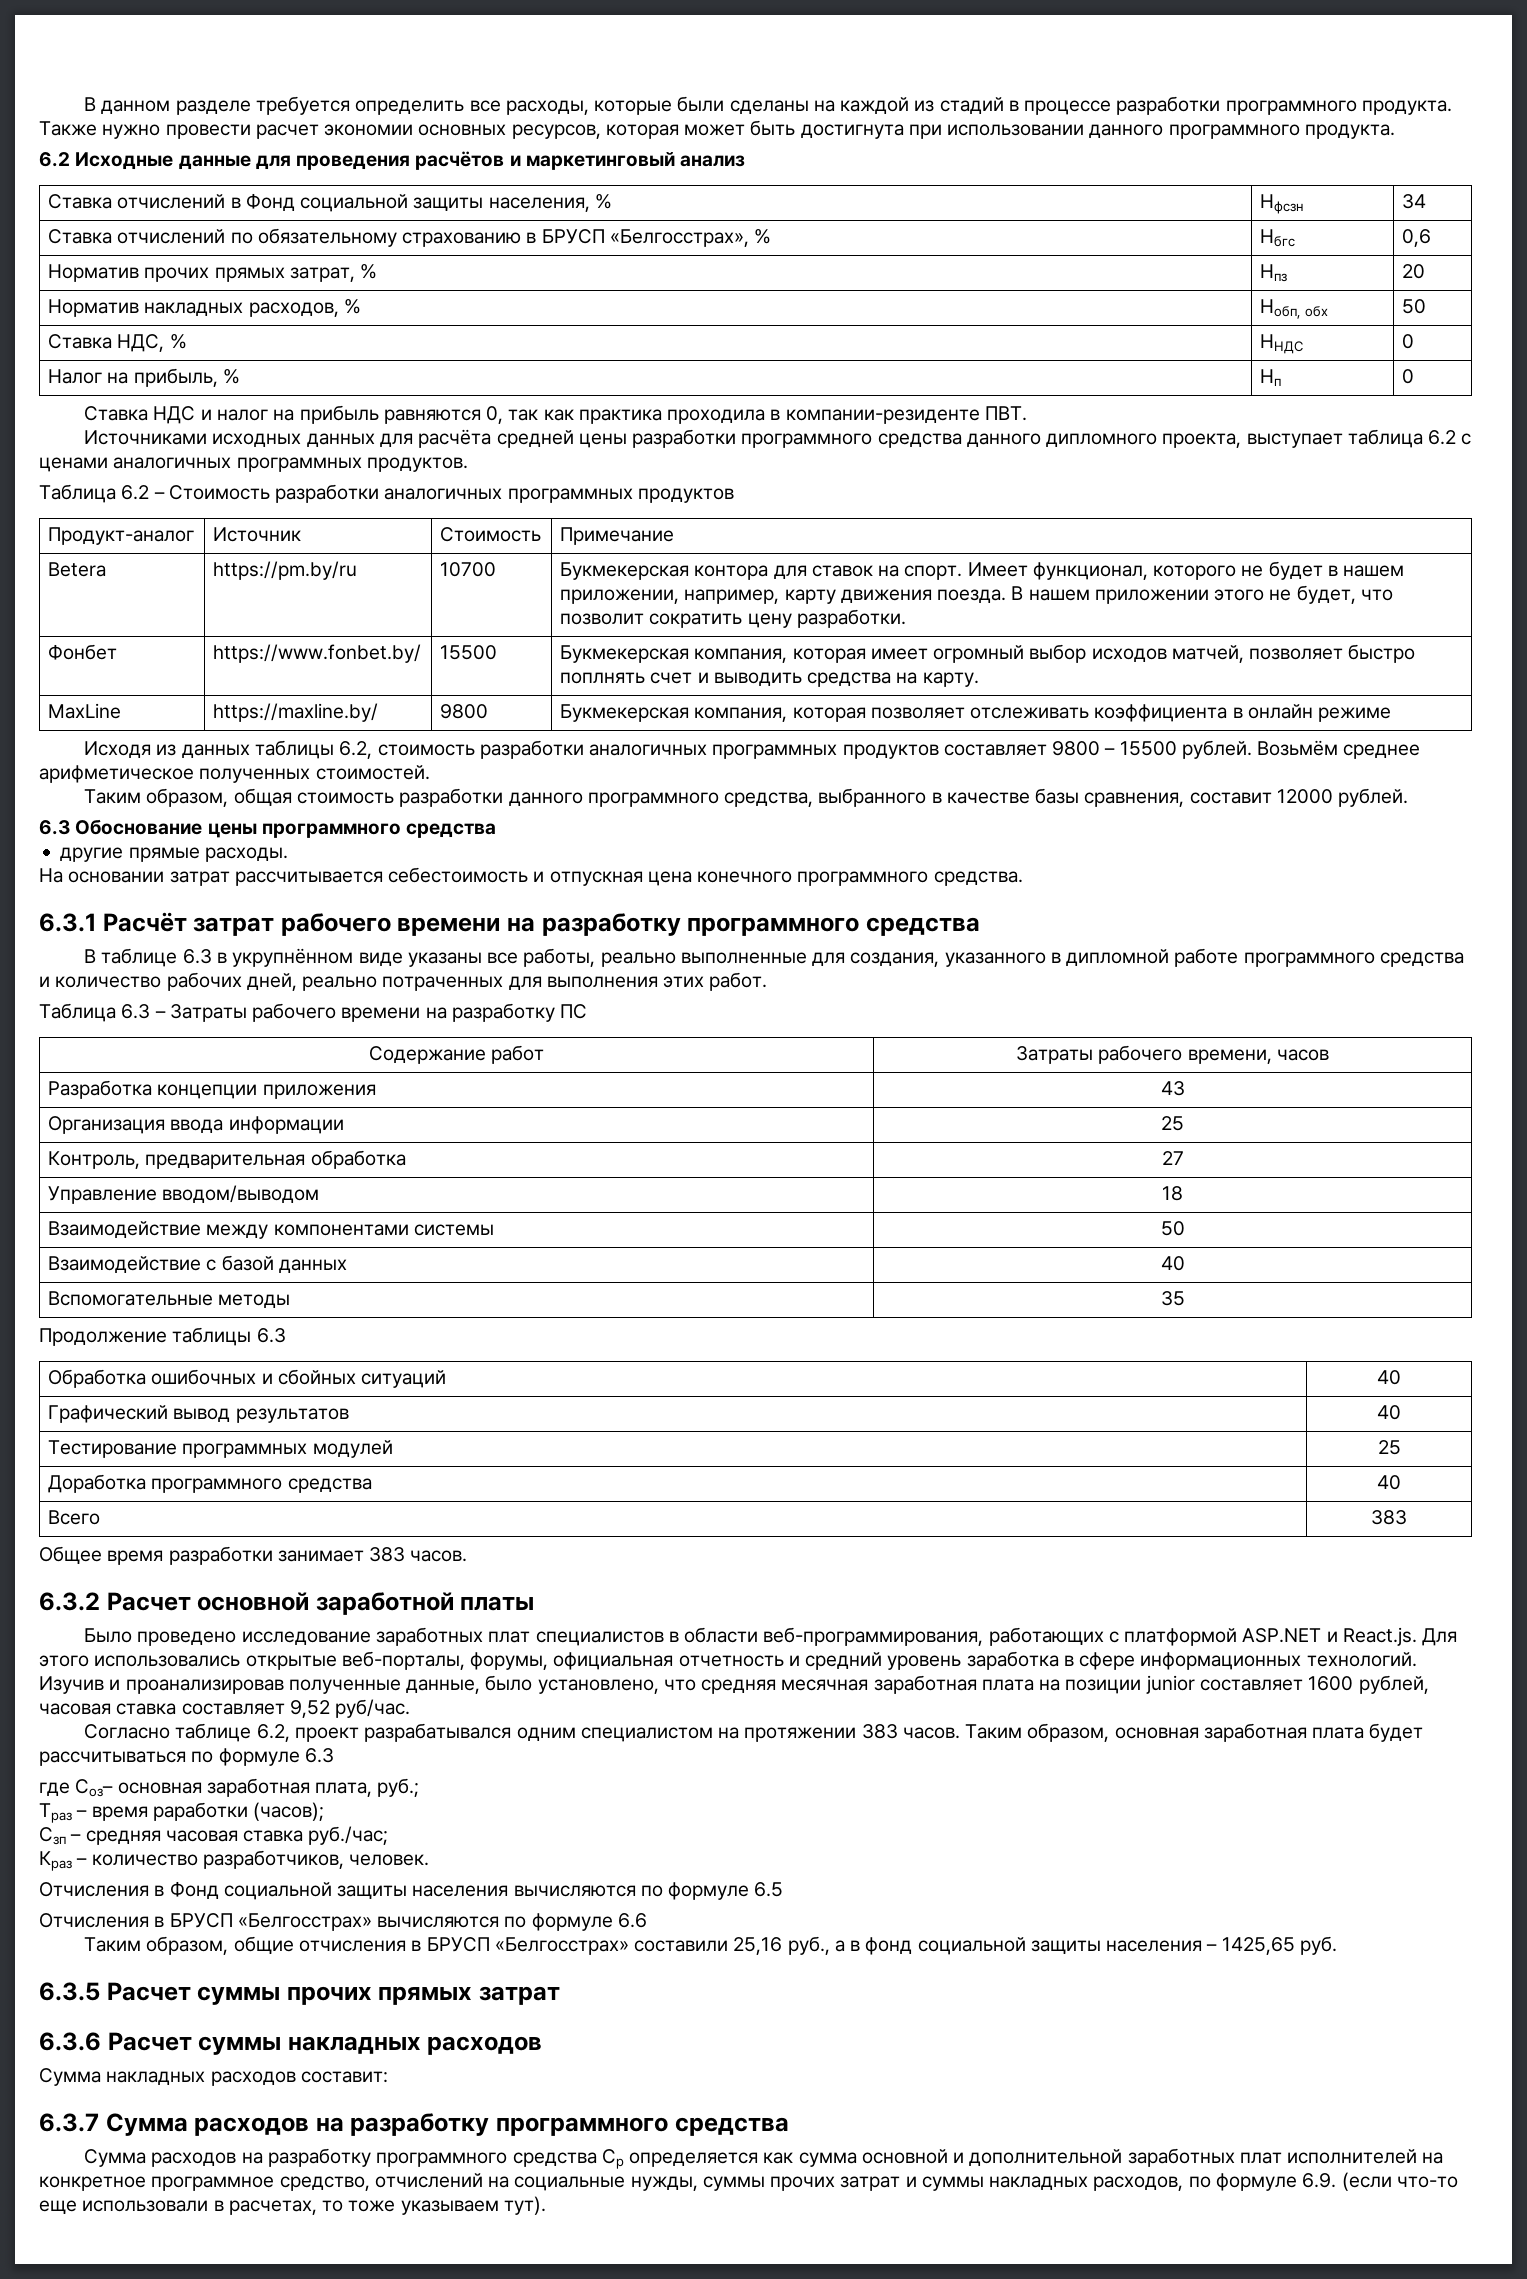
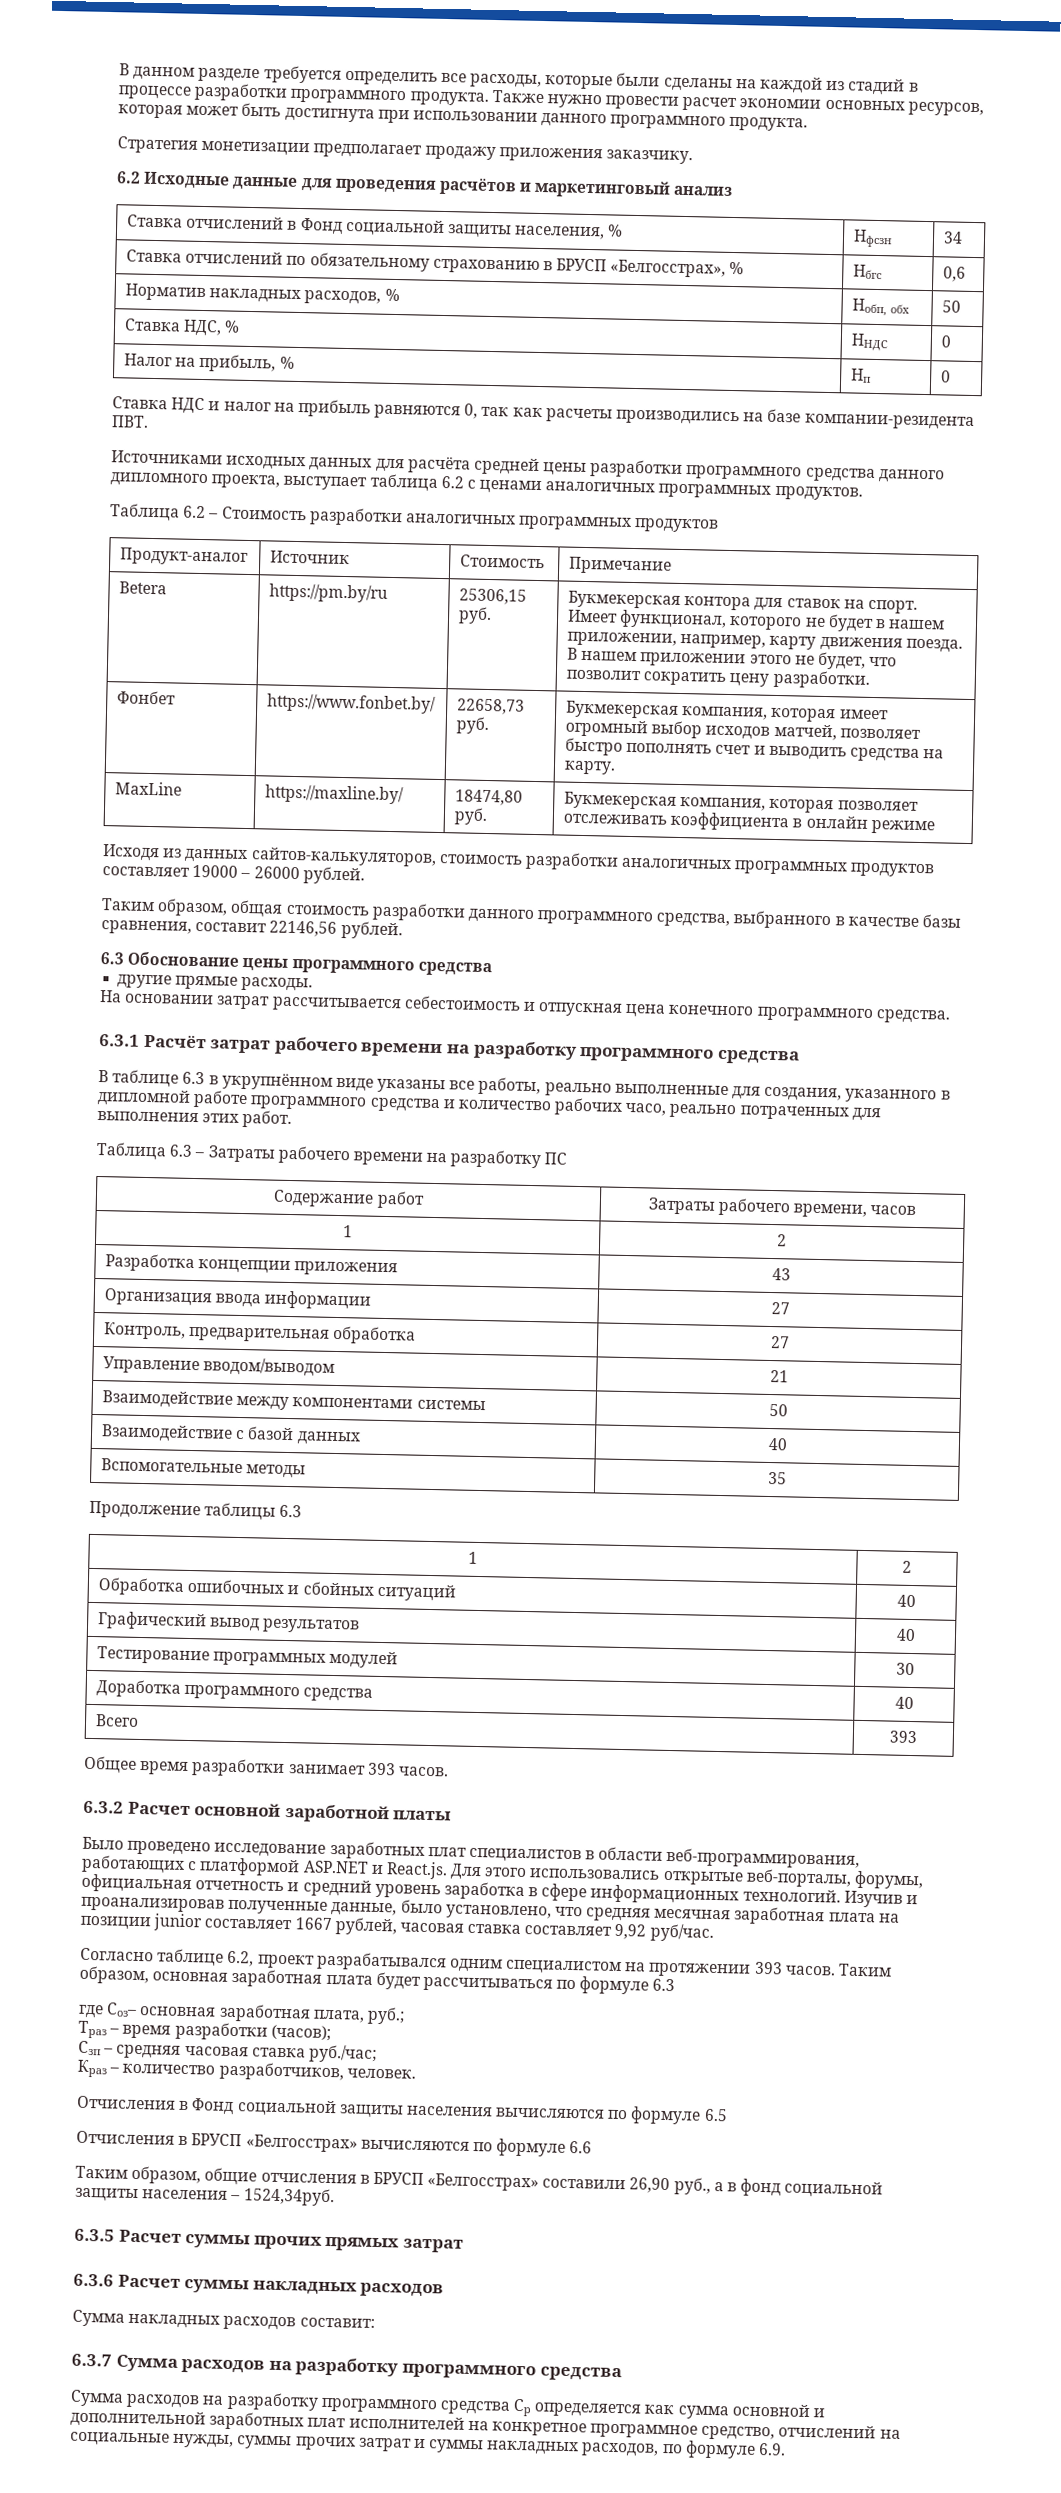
(1395, 131) none -> [117,136,693,165] // Стратегия монетизации предполагает продажу приложения заказчику.
[48,264,378,282] [1260,264,1288,282] [1402,264,1426,279] // Норматив прочих прямых затрат, % | Нпз | 20 -> (967, 274) none
[578,409,980,424] практика проходила в компании-резиденте -> [545,408,975,431] расчеты производились на базе компании-резидента
[440,562,497,577] 10700 -> [459,588,528,605] [458,606,493,625] 25306,15 руб.
[440,645,498,660] 15500 -> [457,698,526,715] [456,716,490,735] 22658,73 руб.
[560,672,646,684] поплнять -> [626,742,713,754] пополнять
[440,704,489,719] 9800 -> [455,789,524,806] [454,807,489,826] 18474,80 руб.
[254,740,373,759] таблицы 6.2, -> [250,847,437,867] сайтов-калькуляторов,
[1052,740,1421,759] [39,765,430,783] 9800 – 15500 рублей. Возьмём среднее арифметическое полученных стоимостей. -> [192,864,365,885] 19000 – 26000 рублей.
[1276,789,1333,804] 12000 -> [269,920,338,937] 22146,56
[246,973,297,991] дней, -> [625,1102,667,1116] часо,
(1329, 1055) none -> [343,1225,353,1238] [777,1234,787,1247] // 1 | 2
[1160,1116,1184,1131] 25 -> [770,1302,790,1315] 27
[1161,1186,1183,1201] 18 -> [769,1369,789,1383] 21
(286, 1335) none -> [468,1551,478,1564] [902,1560,912,1573] // 1 | 2
[1377,1440,1401,1455] 25 -> [895,1662,915,1676] 30
[1370,1510,1407,1525] 383 -> [889,1730,918,1744] 393
[369,1547,406,1562] 383 -> [366,1762,396,1776] 393
[1308,1676,1354,1691] 1600 -> [294,1917,333,1931] 1667
[289,1700,330,1718] 9,52 -> [614,1923,647,1940] 9,92
[861,1724,898,1739] 383 -> [753,1961,783,1975] 393
[152,1802,248,1821] раработки -> [174,2021,268,2041] разработки
[733,1937,783,1955] 25,16 -> [629,2177,671,2194] 26,90
[1221,1936,1337,1955] 1425,65 руб. -> [243,2187,335,2207] 1524,34руб.
[1341,2172,1458,2191] [39,2196,546,2215] (если что-то еще использовали в расчетах, то тоже указываем тут). -> (787, 2449) none

